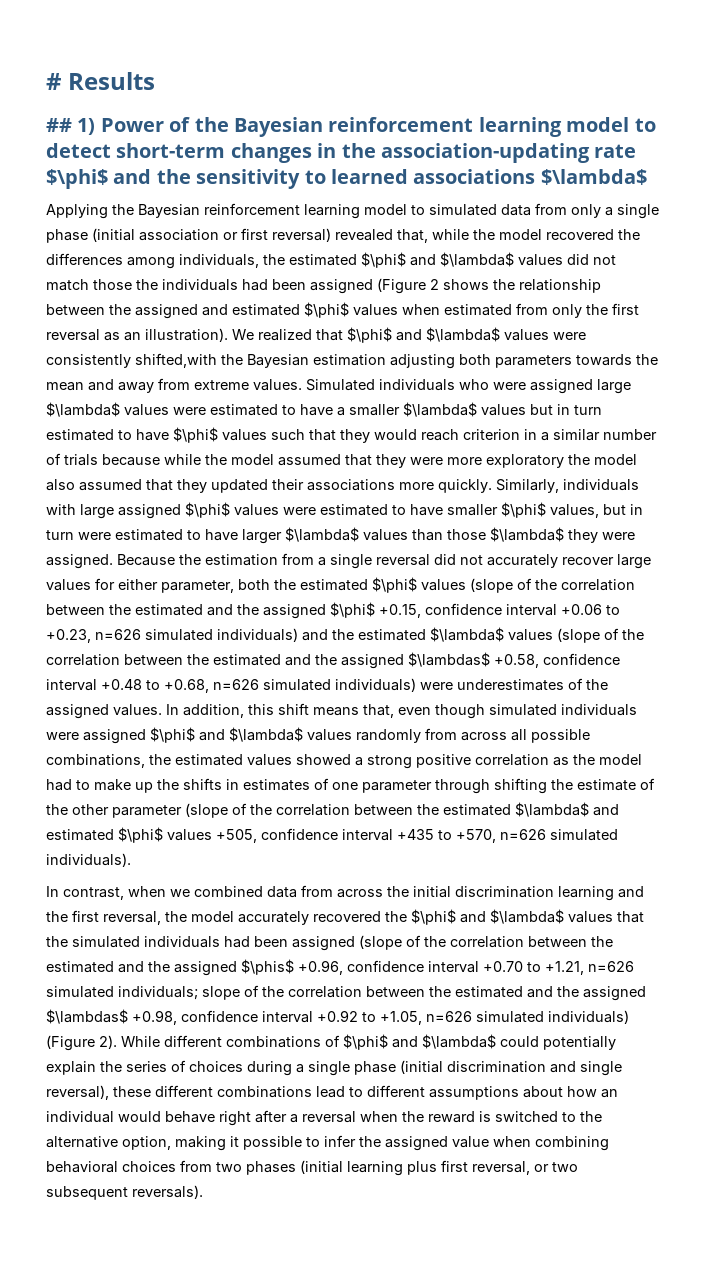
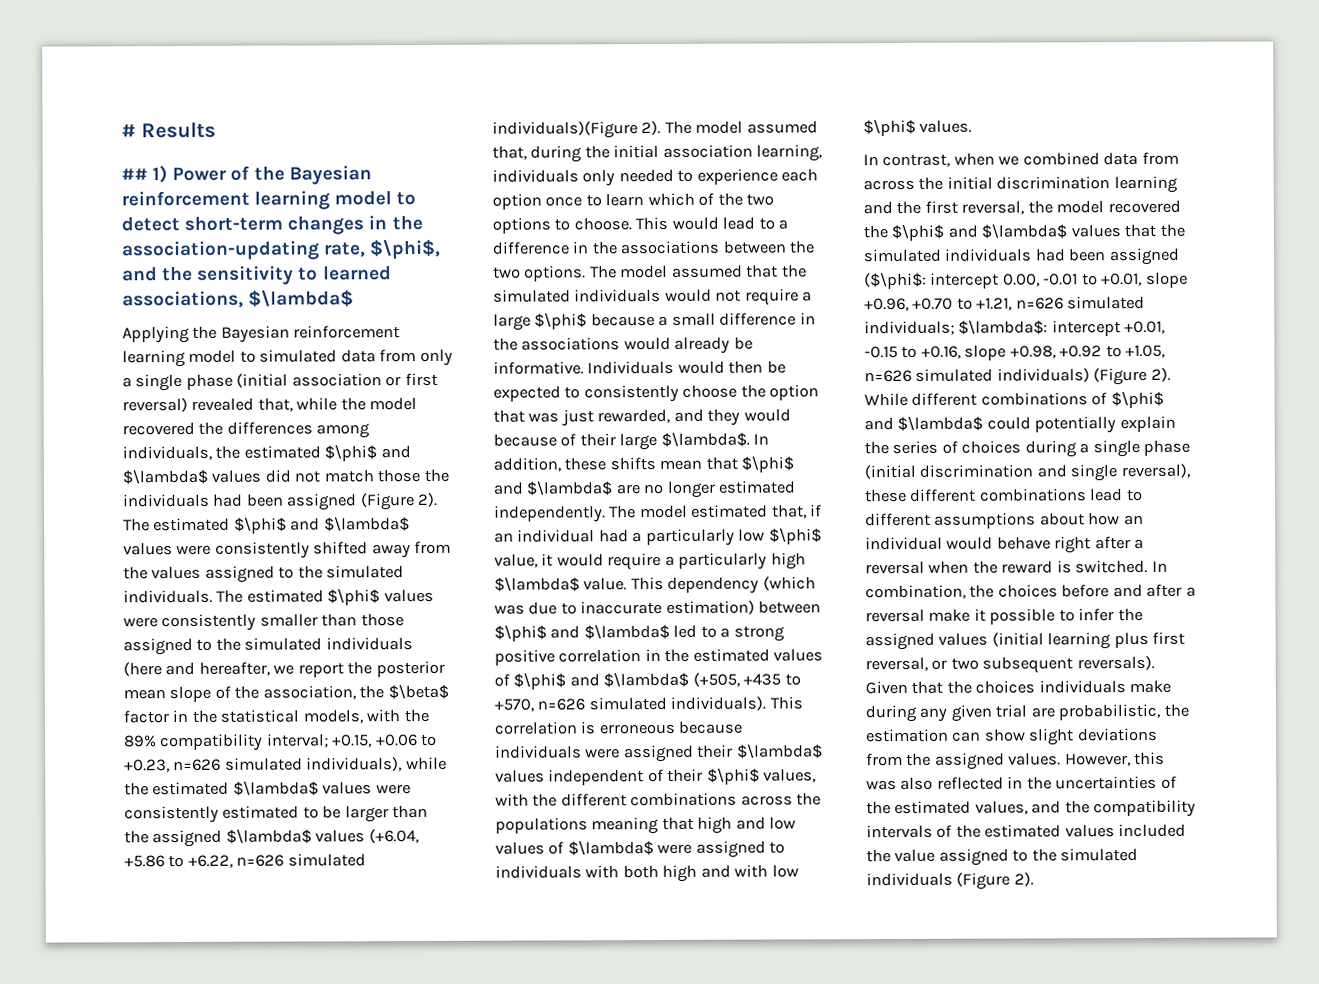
[594,144,637,158] [46,169,108,189] rate $\phi$ -> [323,238,442,260] rate, $\phi$,
[413,169,536,184] associations -> [122,290,244,309] associations,
[430,279,601,293] [46,302,639,319] [46,328,343,342] 2 shows the relationship between the assigned and estimated $\phi$ values when estimated from only the first reversal as an illustration). We realized that -> [418,492,439,508] [123,517,231,532] 2). The estimated
[135,353,658,369] [46,378,631,394] [46,402,602,417] [46,427,657,443] [46,453,637,468] [46,479,639,493] [46,502,643,519] [46,527,635,544] [46,553,651,569] [46,577,635,593] [46,602,557,619] shifted,with the Bayesian estimation adjusting both parameters towards the mean and away from extreme values. Simulated individuals who were assigned large $\lambda$ values were estimated to have a smaller $\lambda$ values but in turn estimated to have $\phi$ values such that they would reach criterion in a similar number of trials because while the model assumed that they were more exploratory the model also assumed that they updated their associations more quickly. Similarly, individuals with large assigned $\phi$ values were estimated to have smaller $\phi$ values, but in turn were estimated to have larger $\lambda$ values than those $\lambda$ they were assigned. Because the estimation from a single reversal did not accurately recover large values for either parameter, both the estimated $\phi$ values (slope of the correlation between the estimated and the assigned $\phi$ +0.15, confidence interval -> [313,540,452,559] [123,565,405,583] [123,588,434,606] [123,613,404,632] [123,637,413,656] [123,660,445,678] [123,683,449,703] [123,708,429,724] [124,733,373,752] shifted away from the values assigned to the simulated individuals. The estimated $\phi$ values were consistently smaller than those assigned to the simulated individuals (here and hereafter, we report the posterior mean slope of the association, the $\beta$ factor in the statistical models, with the 89% compatibility interval; +0.15,
[217,628,328,642] individuals) and -> [306,756,447,772] individuals), while
[557,628,644,643] [46,652,620,669] [46,678,608,693] [46,703,637,719] [46,727,590,744] [46,754,642,769] [46,778,655,794] [46,802,619,818] [46,827,393,843] (slope of the correlation between the estimated and the assigned $\lambdas$ +0.58, confidence interval +0.48 to +0.68, n=626 simulated individuals) were underestimates of the assigned values. In addition, this shift means that, even though simulated individuals were assigned $\phi$ and $\lambda$ values randomly from across all possible combinations, the estimated values showed a strong positive correlation as the model had to make up the shifts in estimates of one parameter through shifting the estimate of the other parameter (slope of the correlation between the estimated $\lambda$ and estimated $\phi$ values +505, confidence interval -> [375,784,411,795] [124,804,429,824] [124,828,419,848] [124,853,366,868] [492,120,818,139] [492,144,823,163] [492,168,819,187] [492,192,775,210] [492,216,789,234] [492,240,816,255] [493,264,807,282] [493,288,813,306] [493,312,816,331] [493,336,753,354] [493,360,786,375] [493,384,820,403] [493,408,791,427] [493,431,770,451] [493,455,795,473] [493,480,797,498] [494,504,823,523] [494,527,822,547] [494,552,806,571] [494,576,816,594] [494,600,822,615] [494,623,785,642] [494,648,824,666] [494,671,740,690] were consistently estimated to be larger than the assigned $\lambda$ values (+6.04, +5.86 to +6.22, n=626 simulated individuals)(Figure 2). The model assumed that, during the initial association learning, individuals only needed to experience each option once to learn which of the two options to choose. This would lead to a difference in the associations between the two options. The model assumed that the simulated individuals would not require a large $\phi$ because a small difference in the associations would already be informative. Individuals would then be expected to consistently choose the option that was just rewarded, and they would because of their large $\lambda$. In addition, these shifts mean that $\phi$ and $\lambda$ are no longer estimated independently. The model estimated that, if an individual had a particularly low $\phi$ value, it would require a particularly high $\lambda$ value. This dependency (which was due to inaccurate estimation) between $\phi$ and $\lambda$ led to a strong positive correlation in the estimated values of $\phi$ and $\lambda$ (+505,
(131, 860) none -> [769,696,803,710] [494,720,744,735] [495,743,823,763] [495,767,817,786] [495,792,822,807] [495,816,797,835] [495,840,786,858] [495,864,799,882] [863,118,973,137] This correlation is erroneous because individuals were assigned their $\lambda$ values independent of their $\phi$ values, with the different combinations across the populations meaning that high and low values of $\lambda$ were assigned to individuals with both high and with low $\phi$ values.
[238,911,309,925] accurately -> (1105, 207) none
[359,935,613,950] [46,959,479,976] (slope of the correlation between the estimated and the assigned $\phis$ +0.96, confidence interval -> [864,271,1188,290] [864,297,909,312] ($\phi$: intercept 0.00, -0.01 to +0.01, slope +0.96,
[202,985,646,1001] [46,1009,313,1025] slope of the correlation between the estimated and the assigned $\lambdas$ +0.98, confidence interval -> [958,319,1166,337] [864,344,1056,361] $\lambda$: intercept +0.01, -0.15 to +0.16, slope +0.98,
[495,1111,602,1122] [46,1136,226,1151] switched to the alternative option, making -> [1075,559,1168,574] [865,583,1196,600] [865,608,971,623] switched. In combination, the choices before and after a reversal make
[452,1136,609,1151] [46,1160,296,1175] value when combining behavioral choices from two phases -> [938,632,989,646] values
(203, 1192) none -> [865,679,1172,695] [865,703,1189,723] [865,727,1158,746] [866,751,1166,770] [866,775,1177,791] [866,799,1197,818] [866,823,1187,839] [866,847,1139,866] [866,872,1034,890] Given that the choices individuals make during any given trial are probabilistic, the estimation can show slight deviations from the assigned values. However, this was also reflected in the uncertainties of the estimated values, and the compatibility intervals of the estimated values included the value assigned to the simulated individuals (Figure 2).

